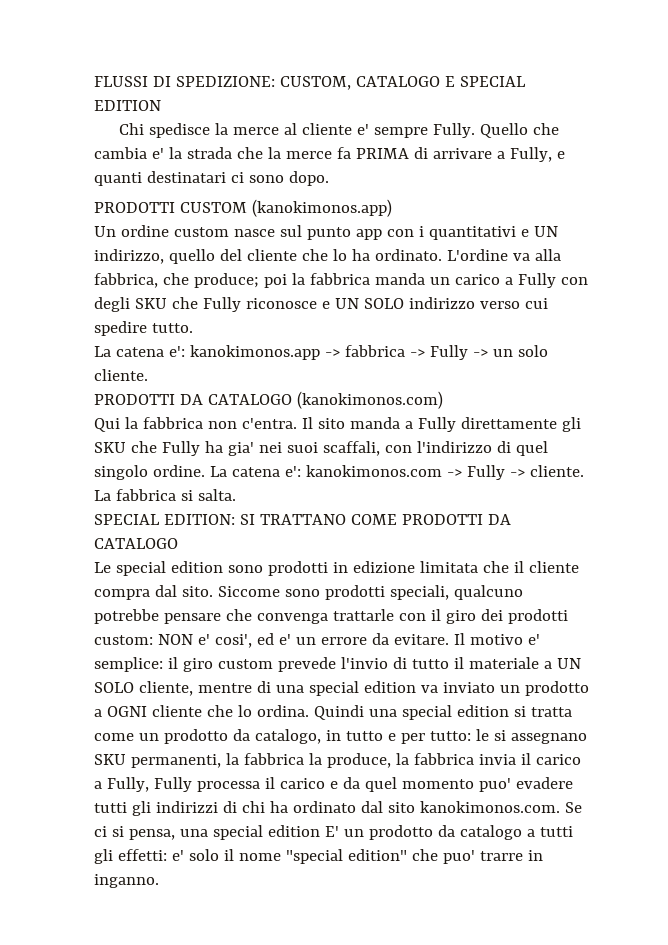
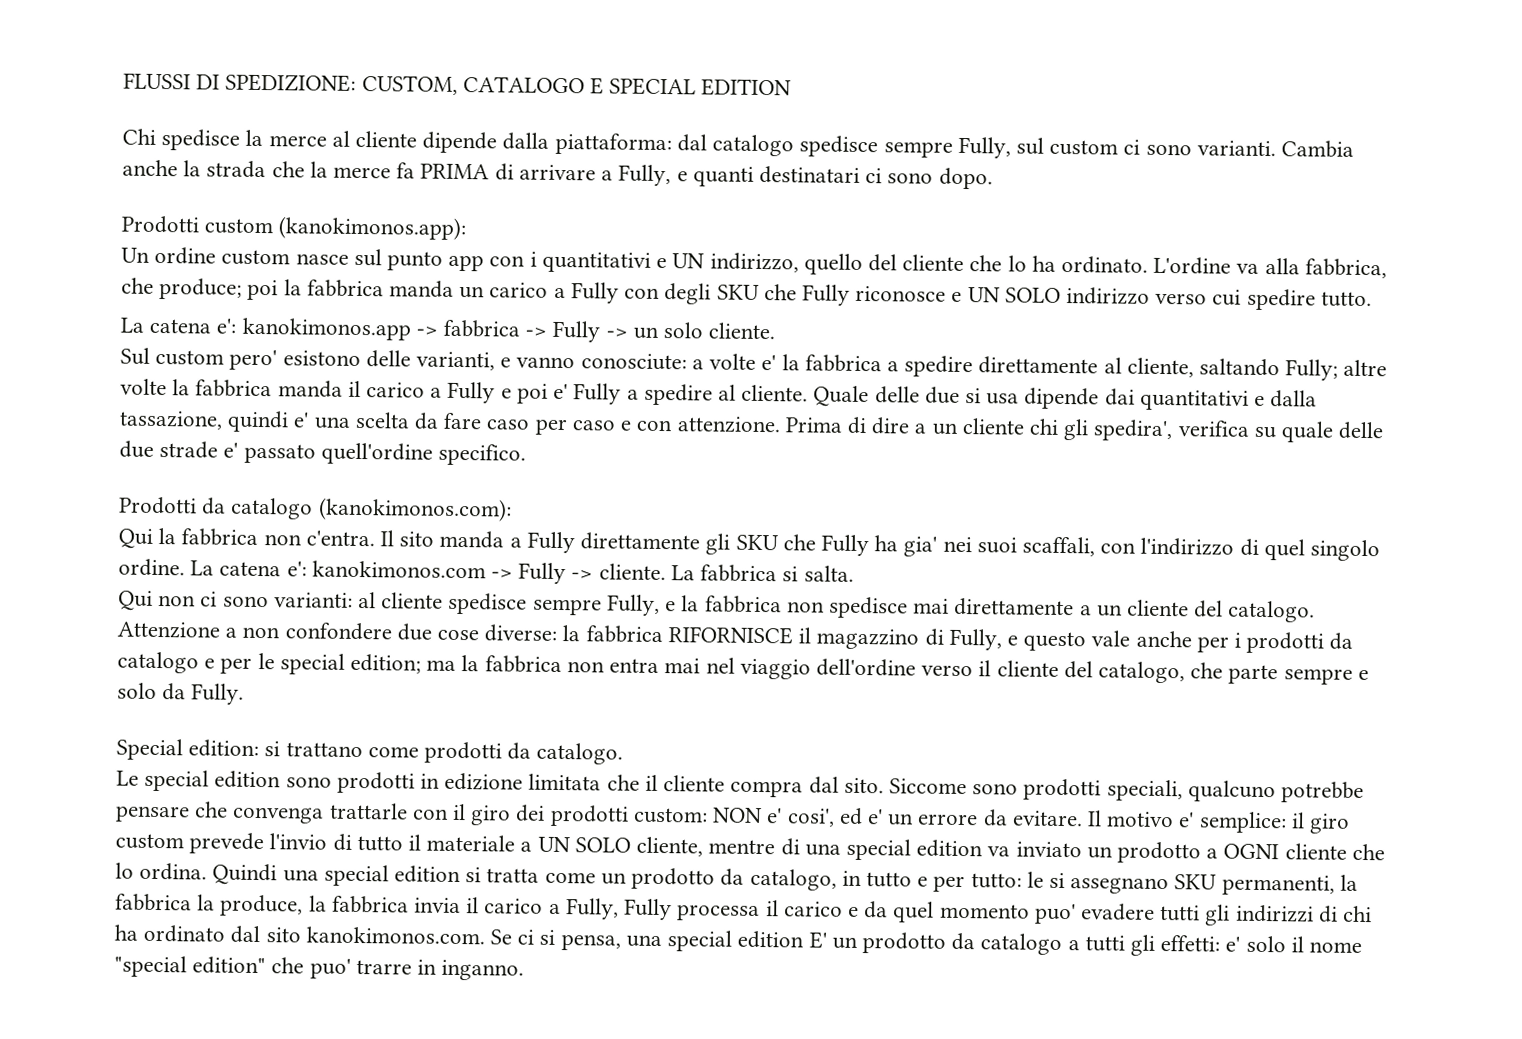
[356,123,559,138] [94,147,164,159] e' sempre Fully. Quello che cambia e' -> [422,131,1354,159] [122,159,178,177] dipende dalla piattaforma: dal catalogo spedisce sempre Fully, sul custom ci sono varianti. Cambia anche
[94,199,392,217] PRODOTTI CUSTOM (kanokimonos.app) -> [121,215,467,241] Prodotti custom (kanokimonos.app):
[94,391,443,409] PRODOTTI DA CATALOGO (kanokimonos.com) -> [120,347,1388,381] [120,378,1318,411] [119,410,1384,443] [119,440,527,466] [119,496,512,522] Sul custom pero' esistono delle varianti, e vanno conosciute: a volte e' la fabbrica a spedire direttamente al cliente, saltando Fully; altre volte la fabbrica manda il carico a Fully e poi e' Fully a spedire al cliente. Quale delle due si usa dipende dai quantitativi e dalla tassazione, quindi e' una scelta da fare caso per caso e con attenzione. Prima di dire a un cliente chi gli spedira', verifica su quale delle due strade e' passato quell'ordine specifico. // Prodotti da catalogo (kanokimonos.com):
[94,514,511,525] [94,538,178,549] SPECIAL EDITION: SI TRATTANO COME PRODOTTI DA CATALOGO -> [118,590,1316,623] [117,621,1354,654] [117,651,1369,685] [117,682,245,705] [116,738,624,765] Qui non ci sono varianti: al cliente spedisce sempre Fully, e la fabbrica non spedisce mai direttamente a un cliente del catalogo. Attenzione a non confondere due cose diverse: la fabbrica RIFORNISCE il magazzino di Fully, e questo vale anche per i prodotti da catalogo e per le special edition; ma la fabbrica non entra mai nel viaggio dell'ordine verso il cliente del catalogo, che parte sempre e solo da Fully. // Special edition: si trattano come prodotti da catalogo.

